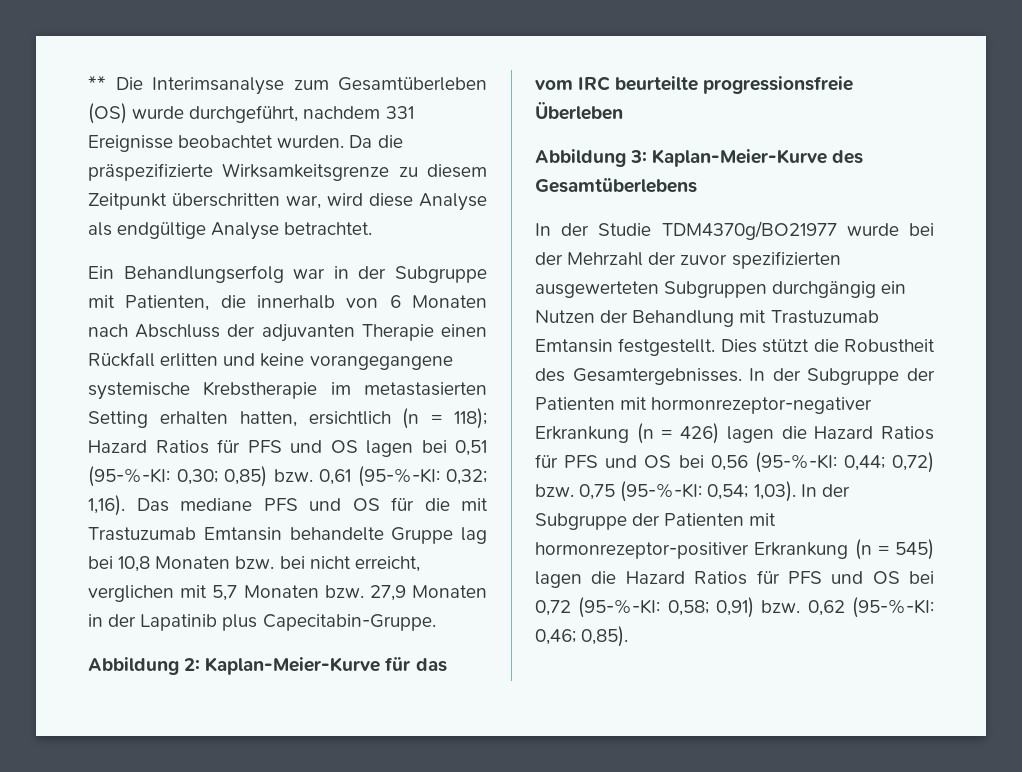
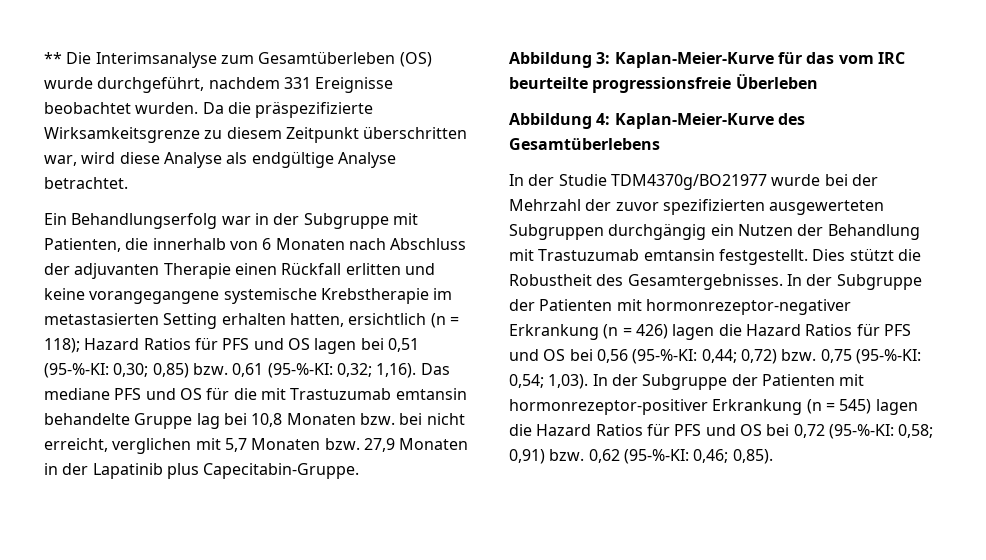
[203,527,282,541] Emtansin -> [395,388,467,400] emtansin
[184,658,201,671] 2: -> [596,52,611,64] 3:
[630,150,648,163] 3: -> [596,113,611,125] 4:
[535,339,613,353] Emtansin -> [643,249,715,261] emtansin

